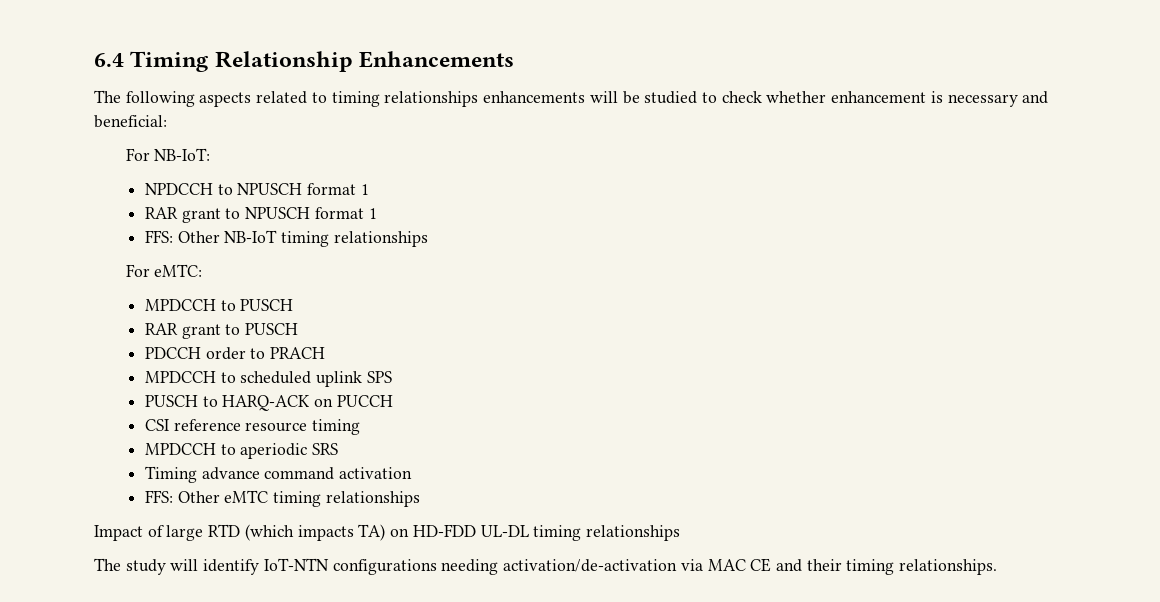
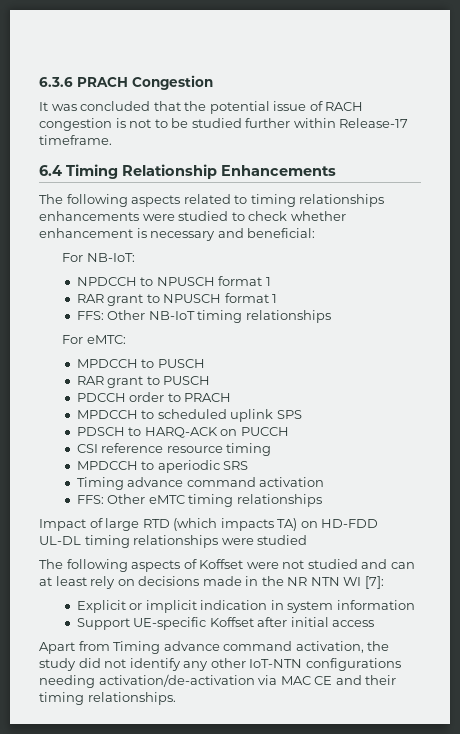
(94, 60) none -> [39,75,213,90] [39,101,364,114] [39,118,409,131] [39,135,112,145] 6.3.6 PRACH Congestion // It was concluded that the potential issue of RACH congestion is not to be studied further within Release-17 timeframe. //
[589,91,640,104] will be -> [142,214,175,221] were
[144,395,198,407] PUSCH -> [76,427,125,436] PDSCH
[94,558,260,575] // The study will identify -> [221,535,308,545] [39,559,415,572] [39,576,384,589] [76,600,415,613] [76,617,375,630] [39,641,390,654] [39,658,246,671] were studied // The following aspects of Koffset were not studied and can at least rely on decisions made in the NR NTN WI [7]: // Explicit or implicit indication in system information // Support UE-specific Koffset after initial access // Apart from Timing advance command activation, the study did not identify any other

